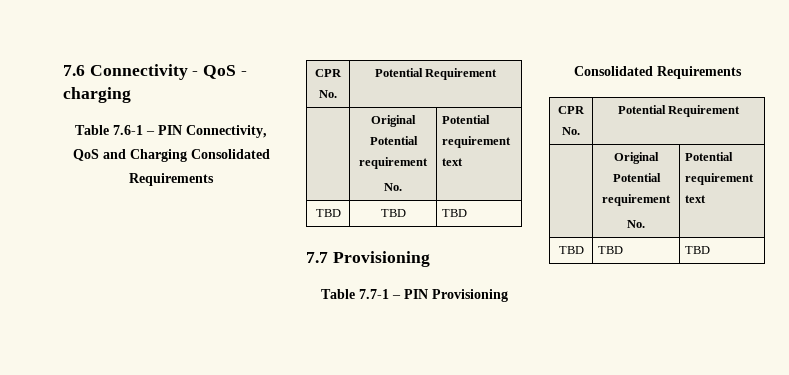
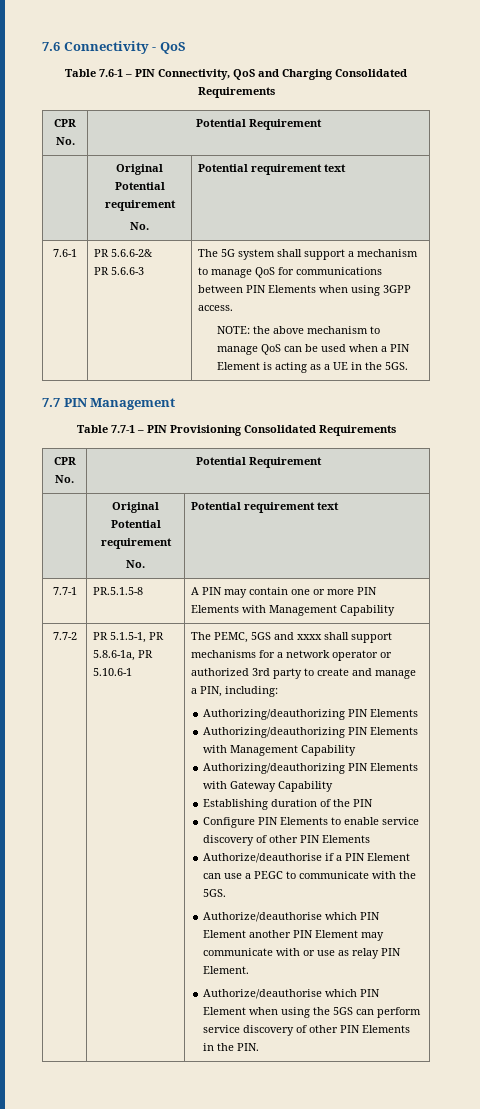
[240,71,247,76] [63,87,131,103] - charging -> (186, 48) none
[315,209,341,217] [380,209,406,217] [441,209,467,217] TBD | TBD | TBD -> [53,249,77,257] [93,249,153,257] [93,267,144,275] [197,249,418,260] [197,267,382,278] [197,285,411,296] [197,305,233,311] [217,326,381,334] [217,344,411,355] [217,362,409,373] 7.6-1 | PR 5.6.6-2& // PR 5.6.6-3 | The 5G system shall support a mechanism to manage QoS for communications between PIN Elements when using 3GPP access. // NOTE: the above mechanism to manage QoS can be used when a PIN Element is acting as a UE in the 5GS.
[332,251,430,267] Provisioning -> [63,398,176,410] PIN Management
[558,246,584,254] [597,246,623,254] [684,246,710,254] TBD | TBD | TBD -> [52,587,77,595] [92,587,143,595] [190,587,377,598] [190,605,395,616] [52,632,77,640] [92,632,164,643] [92,650,153,661] [92,668,132,676] [190,632,392,643] [190,650,392,661] [190,668,416,679] [190,686,278,697] [202,709,418,720] [202,727,418,738] [202,745,356,756] [202,763,418,774] [202,781,333,792] [202,799,373,810] [202,817,419,828] [202,835,370,846] [202,853,410,863] [202,871,416,879] [202,889,226,897] [202,912,380,922] [202,930,384,941] [202,948,401,959] [202,966,249,974] [202,989,380,999] [202,1007,421,1018] [202,1025,410,1036] [202,1043,259,1051] 7.7-1 | PR.5.1.5-8 | A PIN may contain one or more PIN Elements with Management Capability // 7.7-2 | PR 5.1.5-1, PR 5.8.6-1a, PR 5.10.6-1 | The PEMC, 5GS and xxxx shall support mechanisms for a network operator or authorized 3rd party to create and manage a PIN, including: // Authorizing/deauthorizing PIN Elements // Authorizing/deauthorizing PIN Elements with Management Capability // Authorizing/deauthorizing PIN Elements with Gateway Capability // Establishing duration of the PIN // Configure PIN Elements to enable service discovery of other PIN Elements // Authorize/deauthorise if a PIN Element can use a PEGC to communicate with the 5GS. // Authorize/deauthorise which PIN Element another PIN Element may communicate with or use as relay PIN Element. // Authorize/deauthorise which PIN Element when using the 5GS can perform service discovery of other PIN Elements in the PIN.

